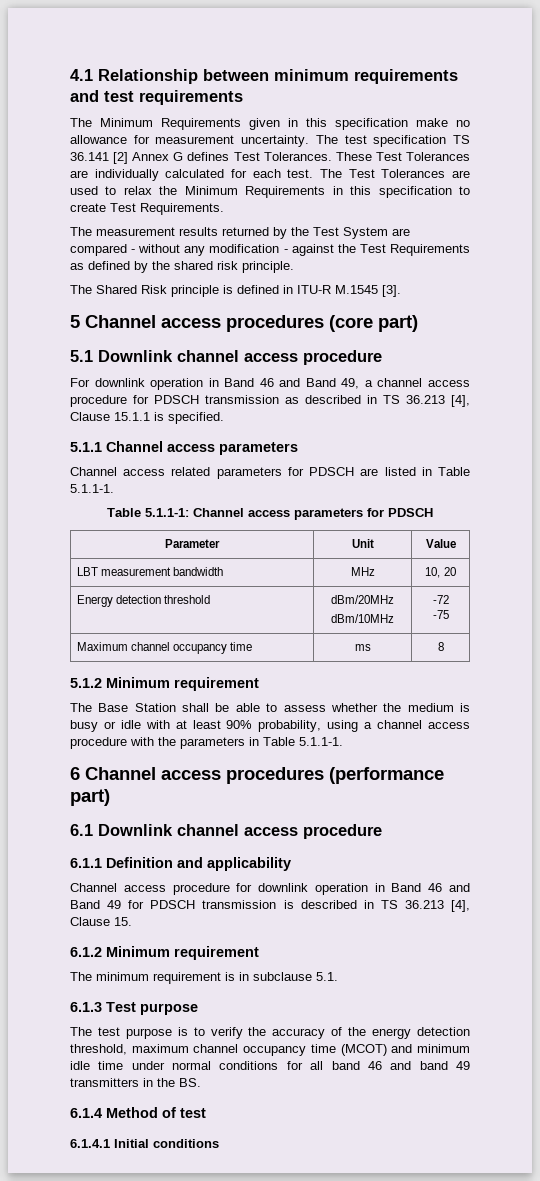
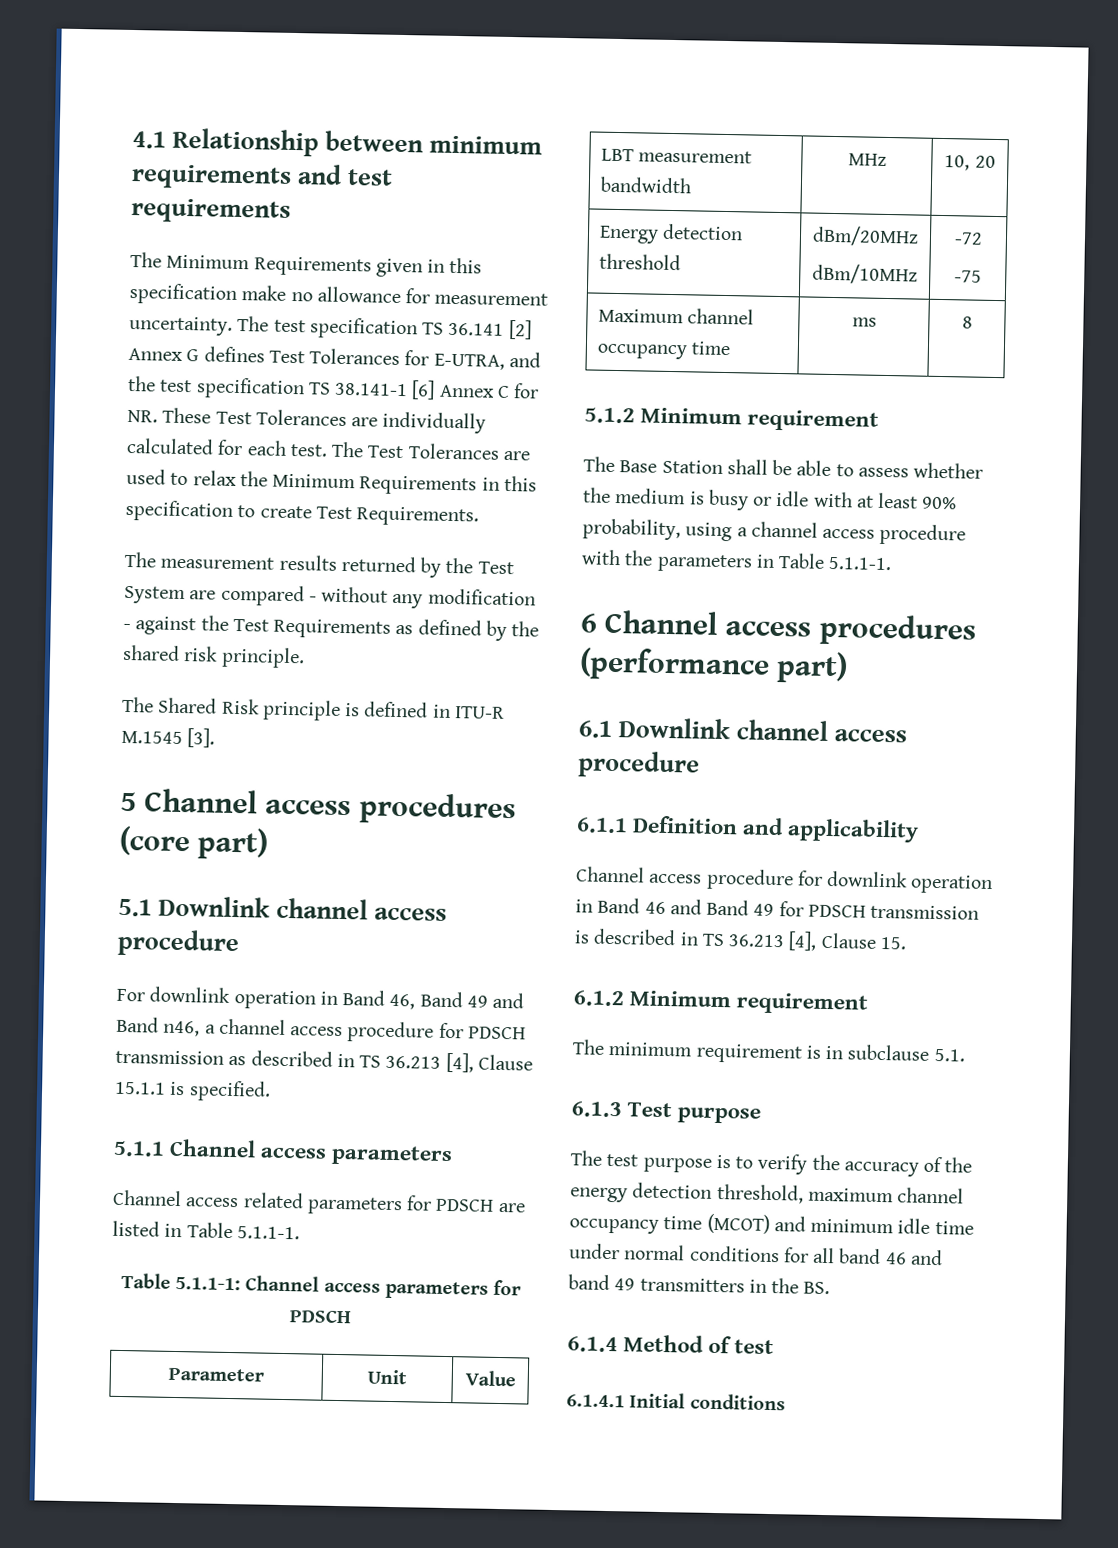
[263,152,332,161] Tolerances. -> [309,348,541,370] [128,375,540,400] [127,409,158,423] Tolerances for E-UTRA, and the test specification TS 38.141-1 [6] Annex C for NR.
[259,378,360,389] 46 and Band 49, -> [389,991,525,1010] [116,1016,201,1037] 46, Band 49 and Band n46,

